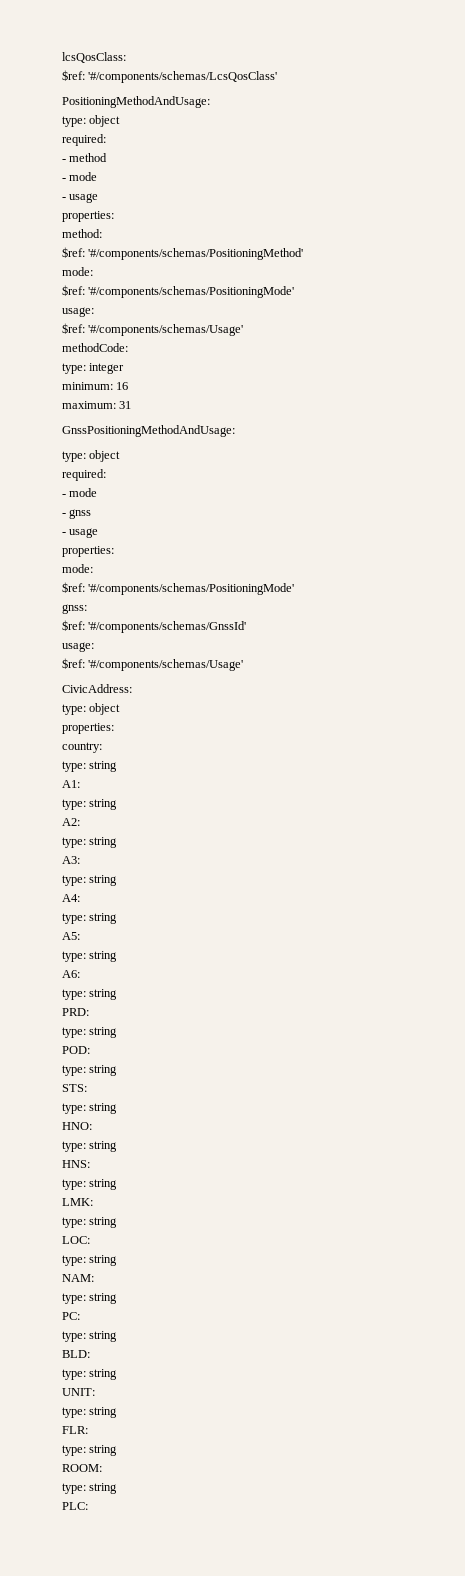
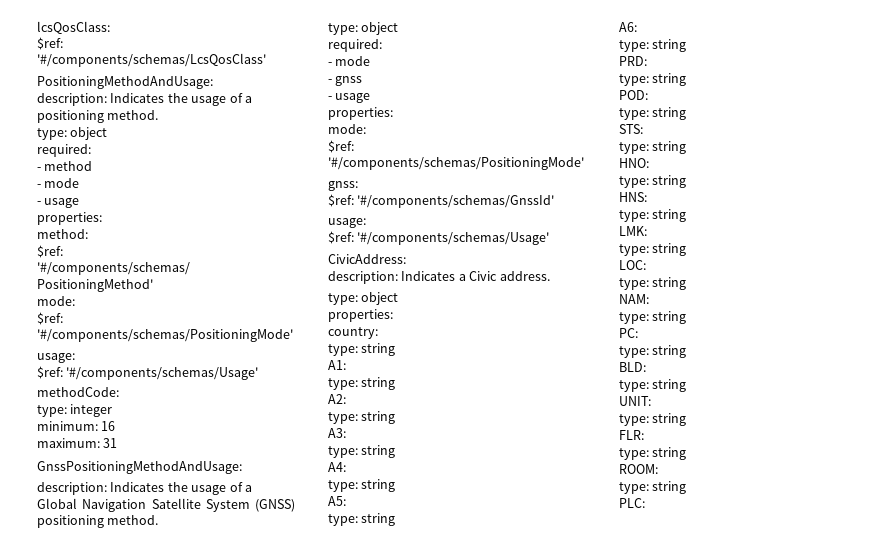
(210, 102) none -> [37,93,252,106] [37,110,159,123] // description: Indicates the usage of a positioning method.
(235, 431) none -> [37,482,252,495] [37,498,295,512] [37,515,159,528] // description: Indicates the usage of a Global Navigation Satellite System (GNSS) positioning method.
(132, 688) none -> [328,271,550,284] // description: Indicates a Civic address.

